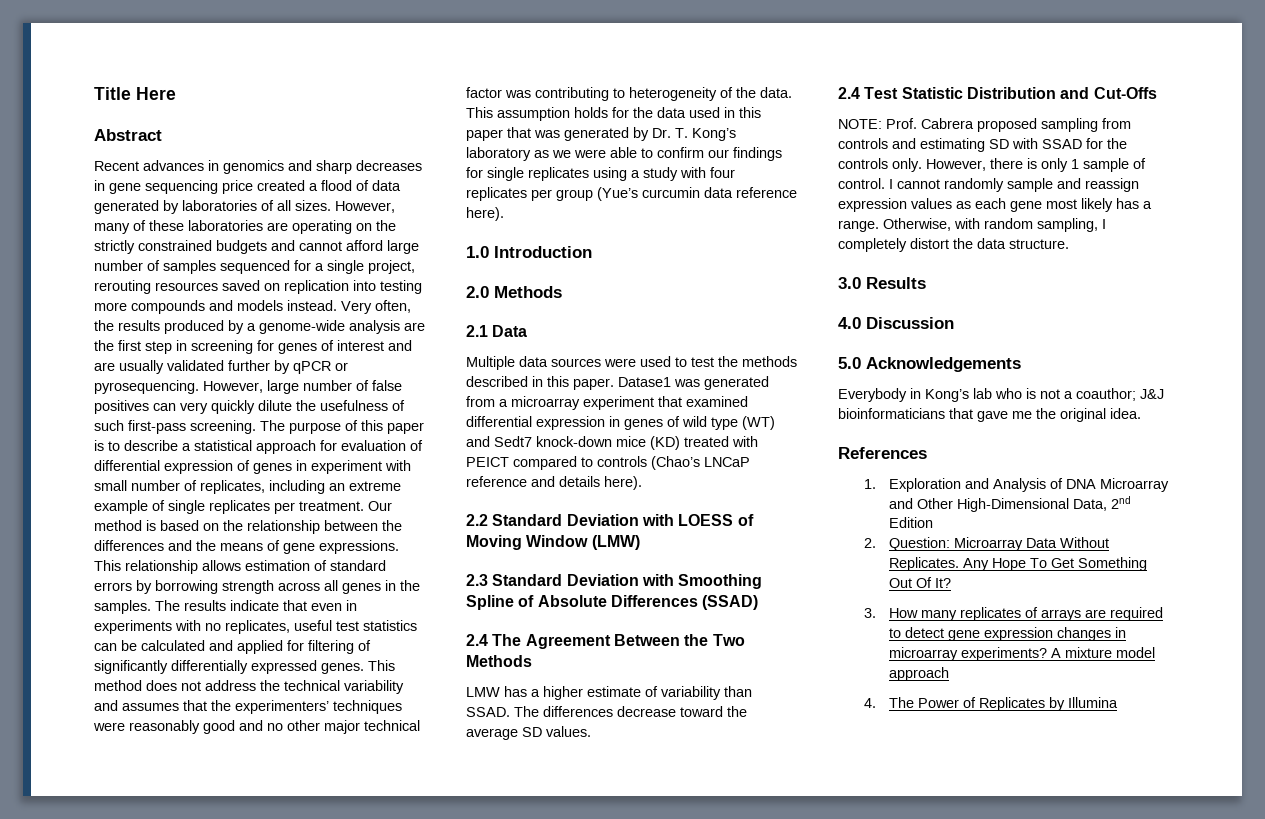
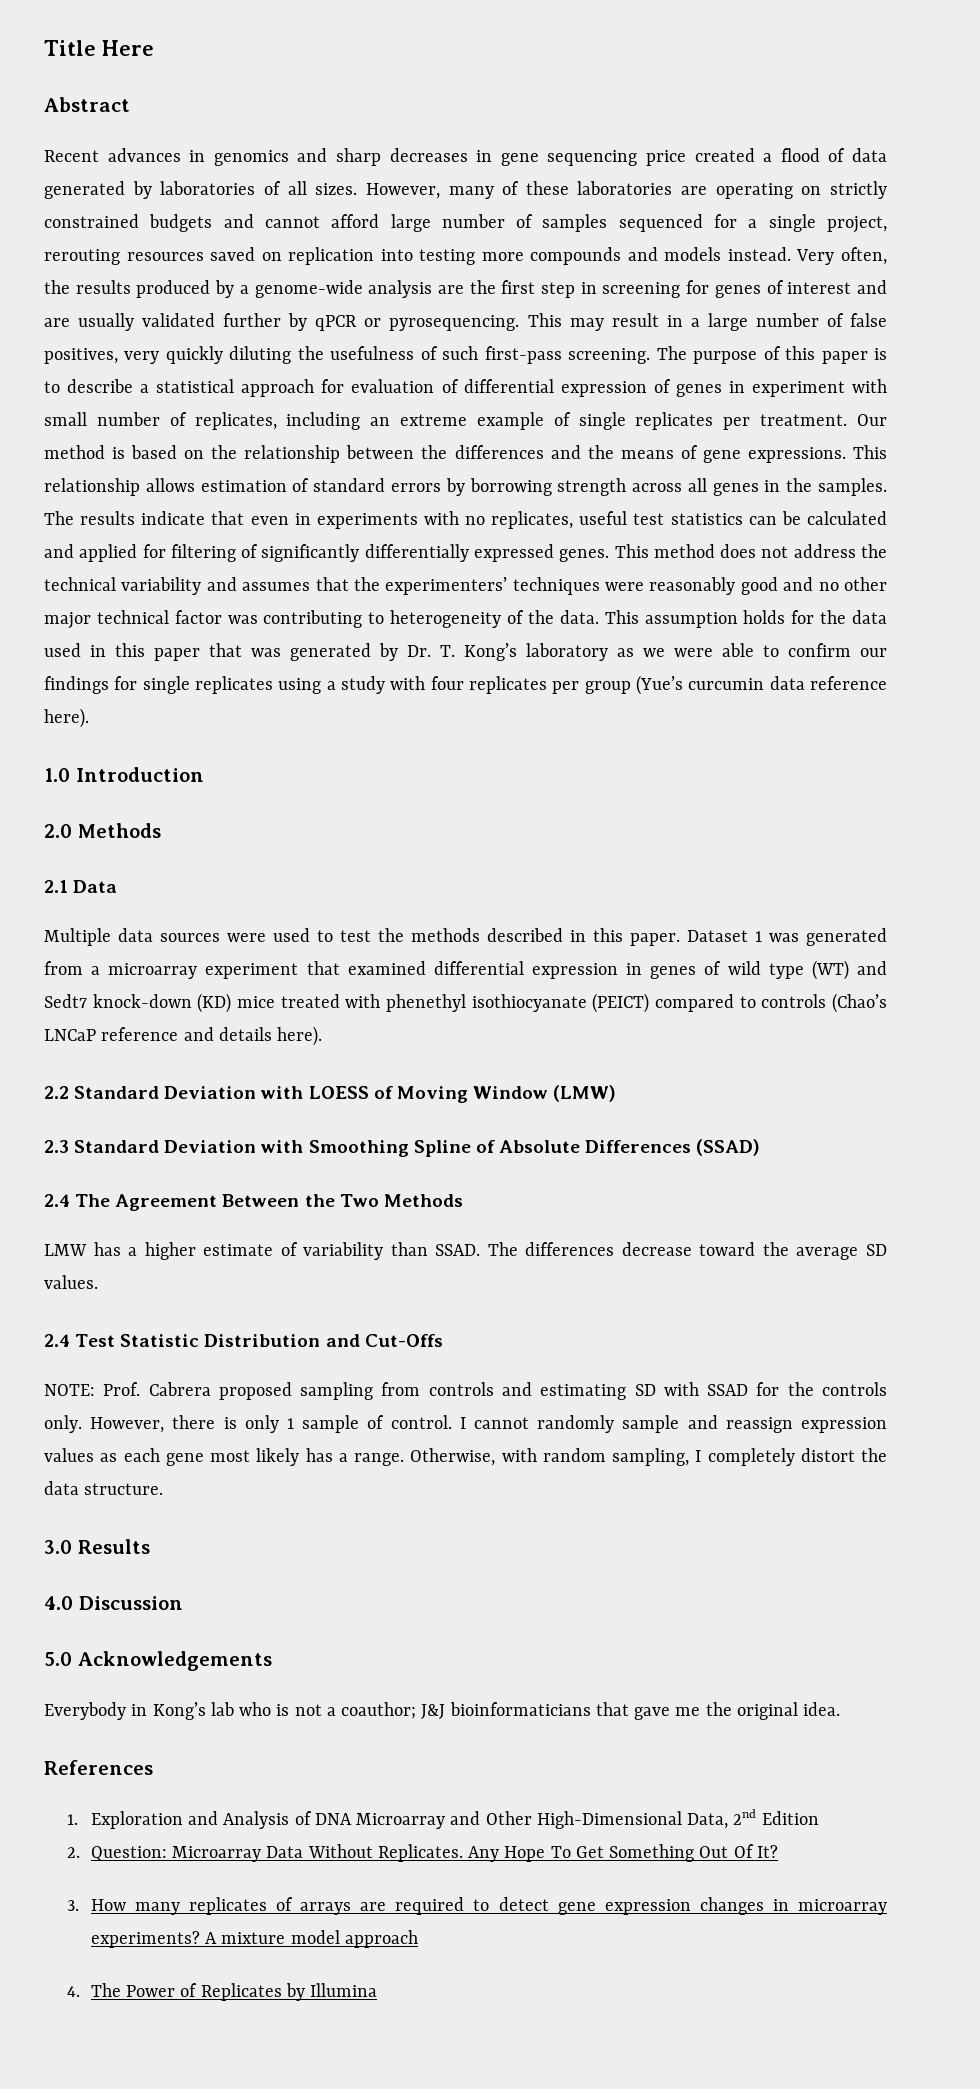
[376,220,396,231] the -> (822, 190) none
[203,381,263,393] However, -> [527,313,700,331] This may result in a
[94,400,176,414] positives can -> [44,348,118,364] positives,
[258,400,292,411] dilute -> [229,346,292,364] diluting
[618,377,671,387] Datase1 -> [687,930,762,942] Dataset 1
[616,436,758,450] [466,457,509,467] mice (KD) treated with PEICT -> [197,993,650,1013] (KD) mice treated with phenethyl isothiocyanate (PEICT)

